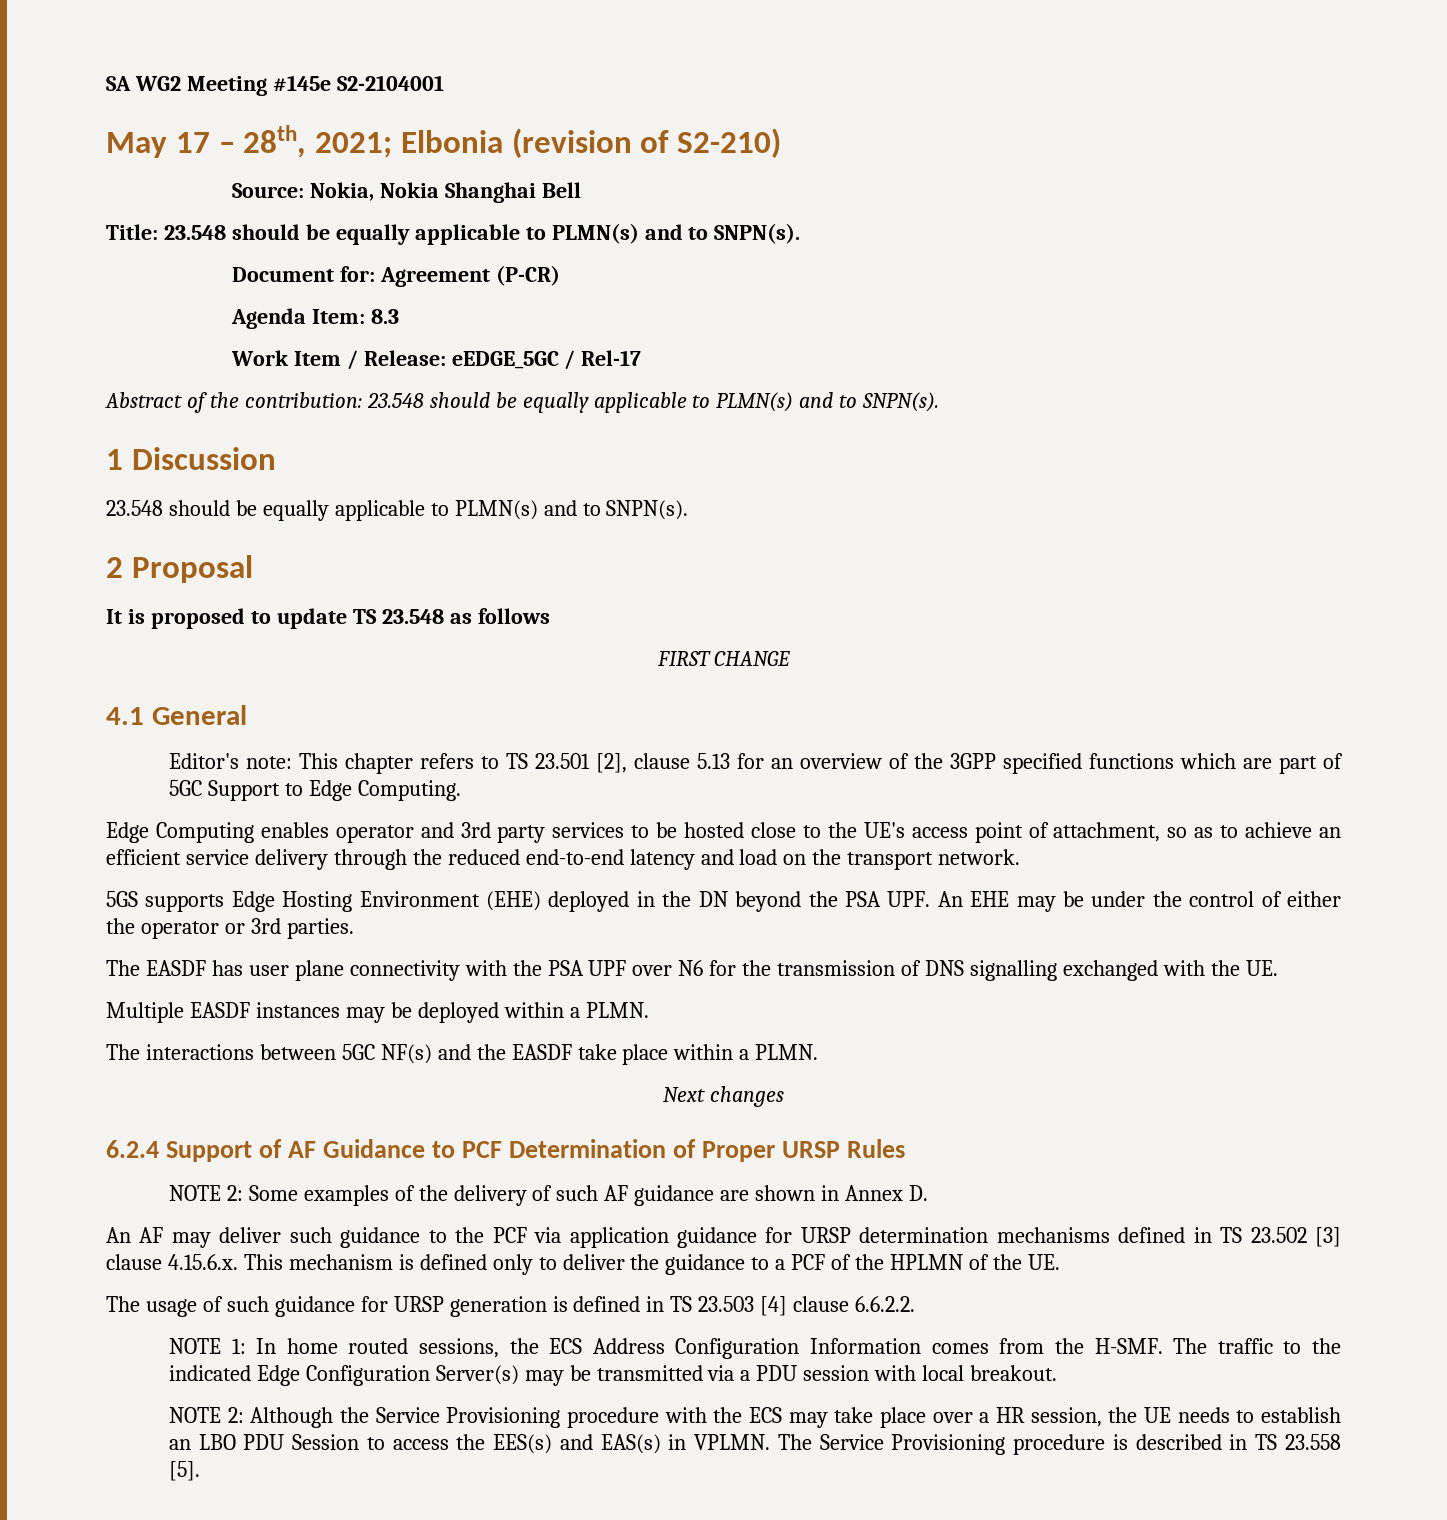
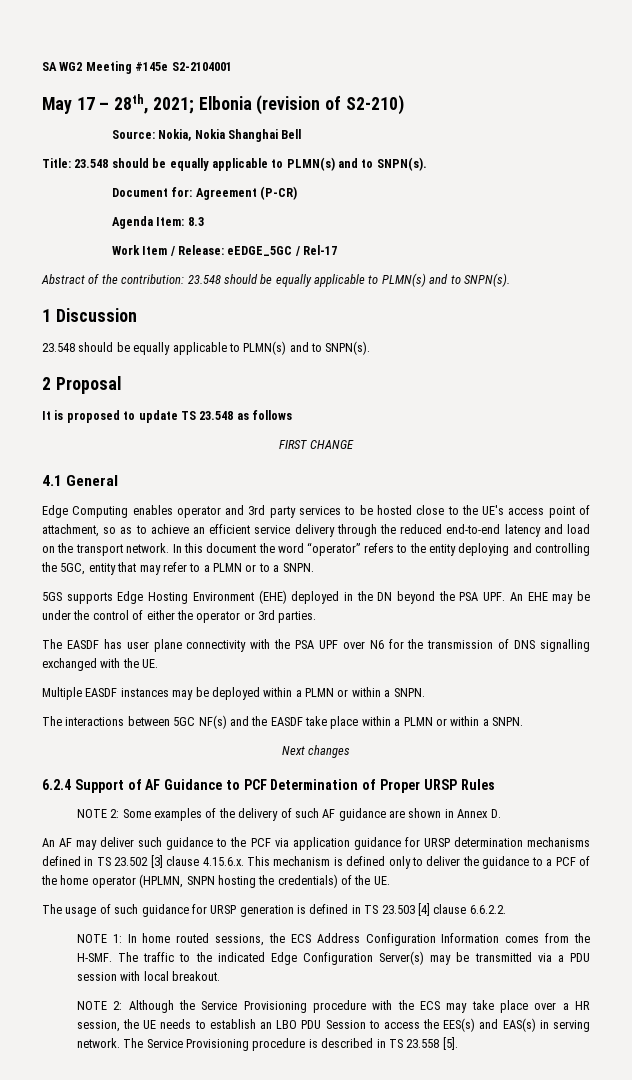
[168,753,1343,774] [168,780,461,801] // Editor's note: This chapter refers to TS 23.501 [2], clause 5.13 for an overview of the 3GPP specified functions which are part of 5GC Support to Edge Computing. -> (119, 480) none
(1021, 857) none -> [172,542,590,556] [41,562,314,575] In this document the word “operator” refers to the entity deploying and controlling the 5GC, entity that may refer to a PLMN or to a SNPN.
[585,1002,649,1018] PLMN. -> [305,687,425,697] PLMN or within a SNPN.
[755,1044,819,1060] PLMN. -> [403,716,523,726] PLMN or within a SNPN.
[890,1254,964,1270] HPLMN -> [60,874,338,888] home operator (HPLMN, SNPN hosting the credentials)
[694,1434,771,1450] VPLMN. -> [553,1020,590,1032] [76,1038,120,1048] serving network.

